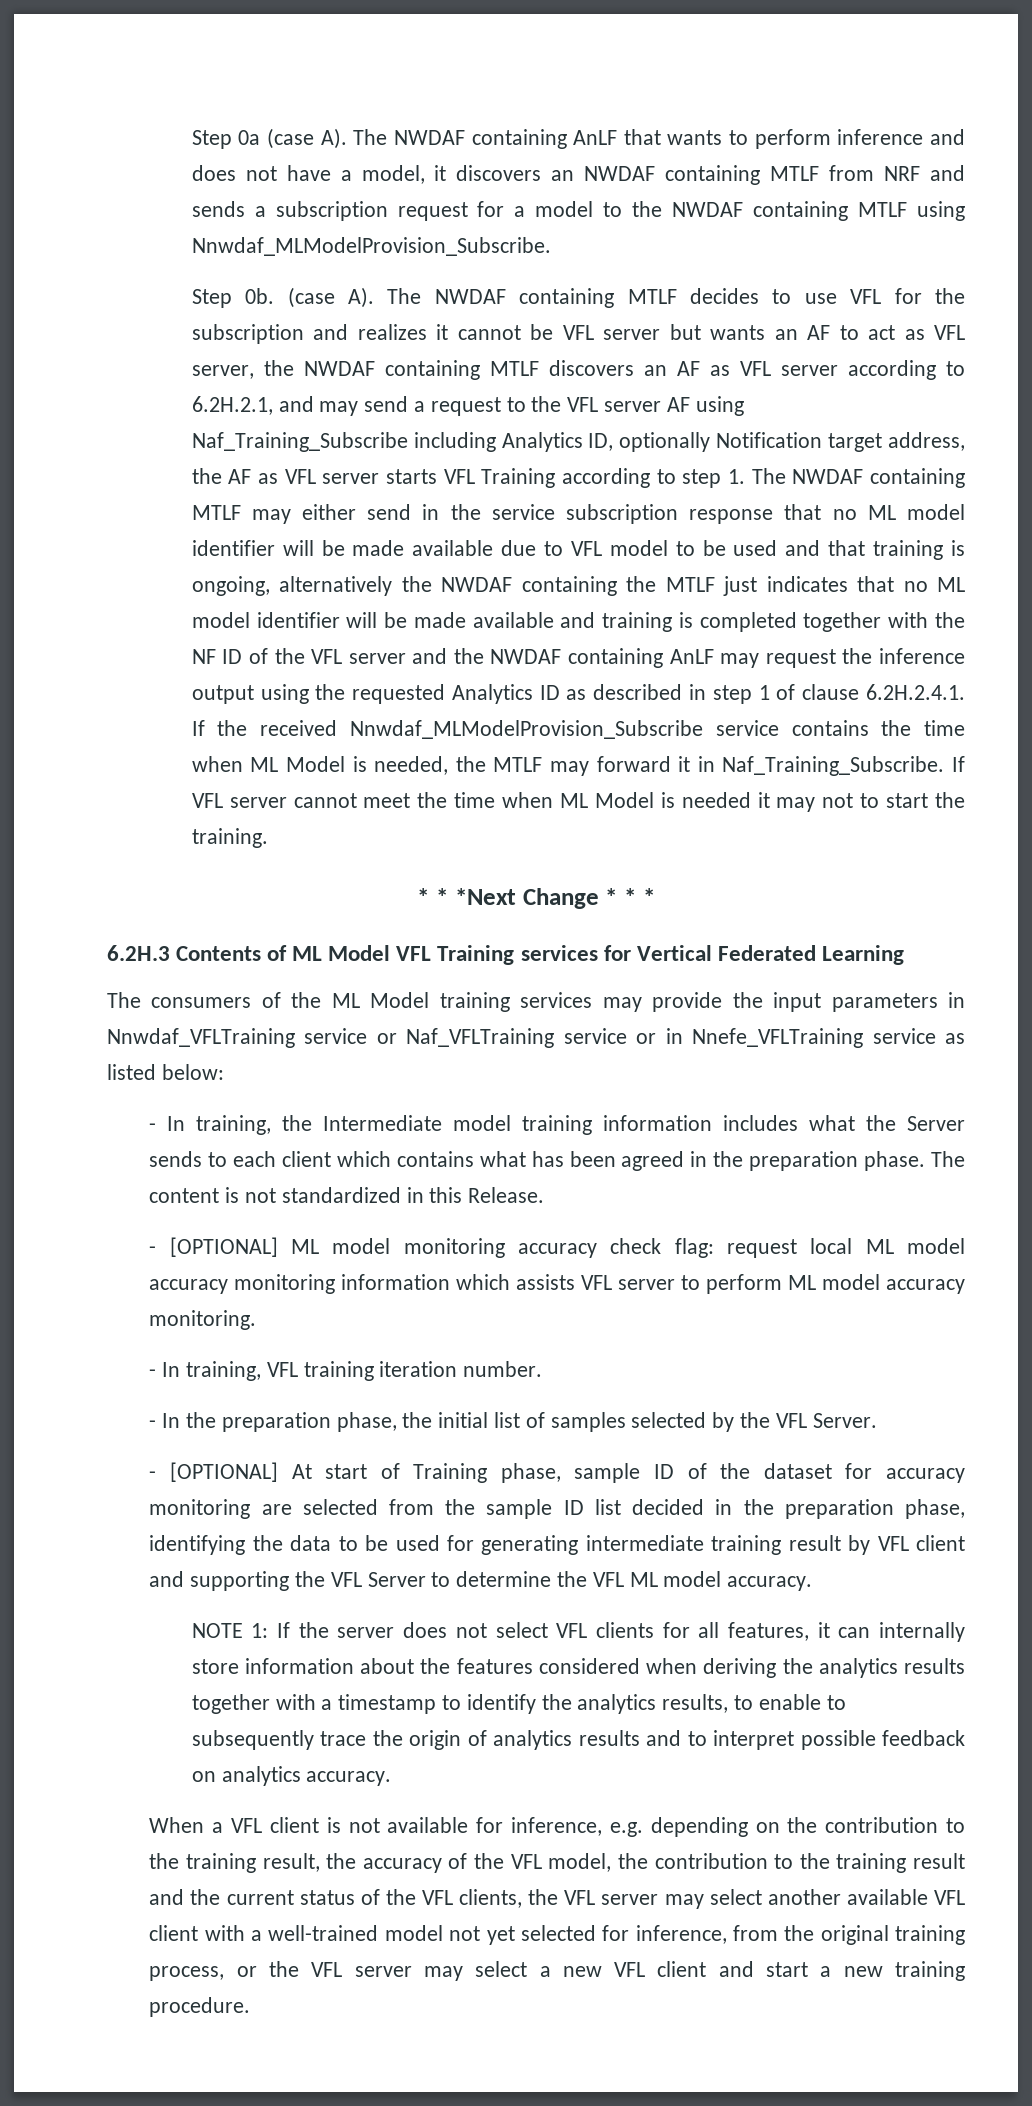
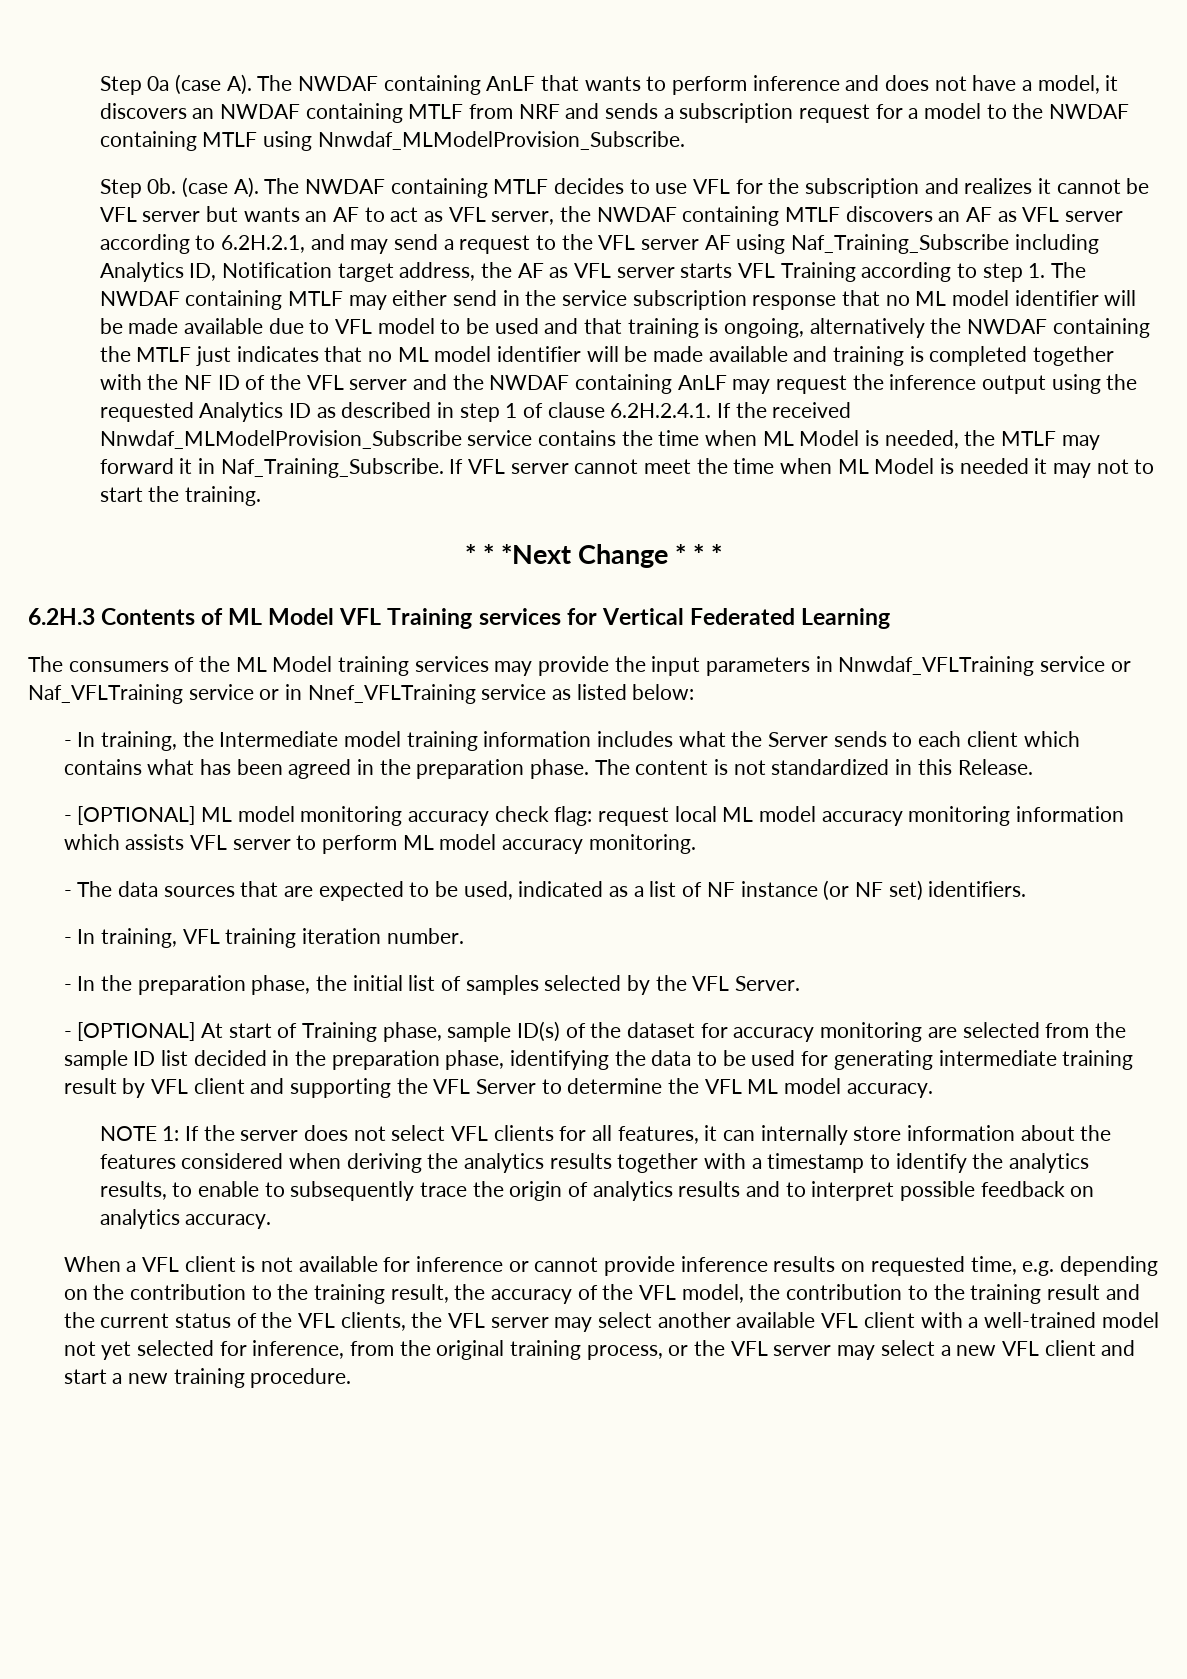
[619,432,711,452] optionally -> (217, 272) none
[692,1028,864,1048] Nnefe_VFLTraining -> [307,684,476,704] Nnef_VFLTraining
(257, 1320) none -> [63,880,1027,901] // - The data sources that are expected to be used, indicated as a list of NF instance (or NF set) identifiers.
[654,1464,675,1479] ID -> [517,1021,561,1042] ID(s)
[511,1817,603,1836] inference, -> [416,1256,1017,1276] inference or cannot provide inference results on requested time,

